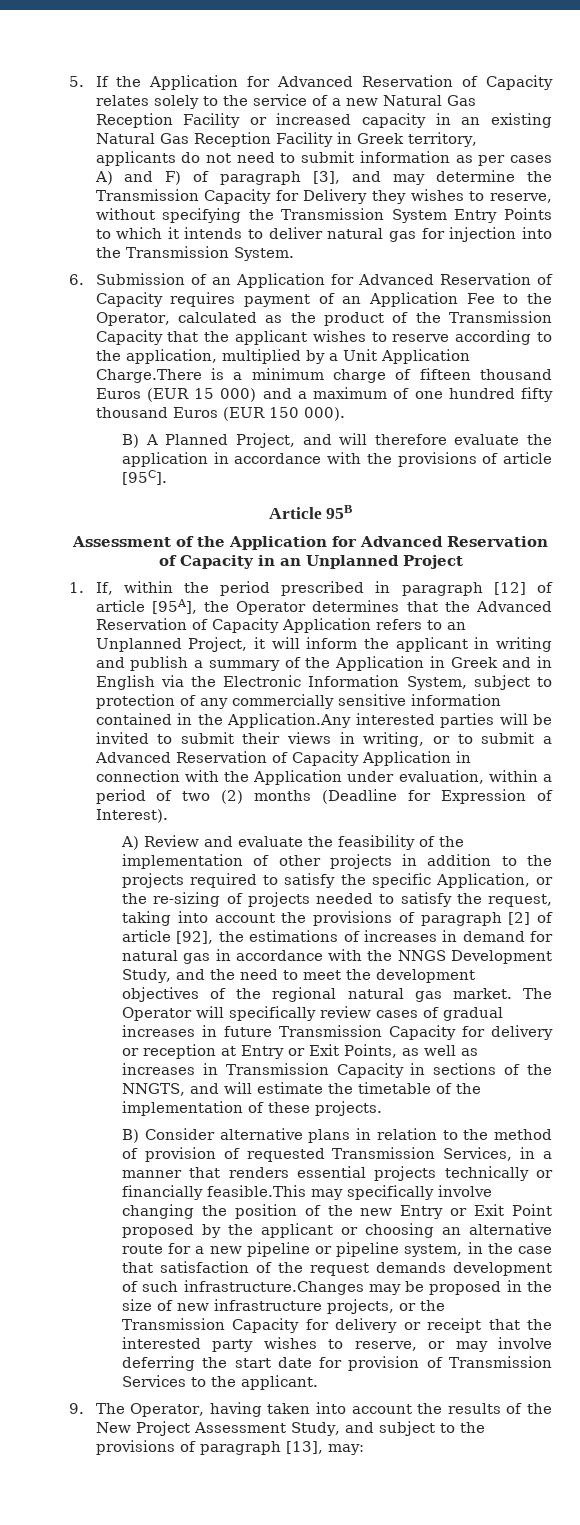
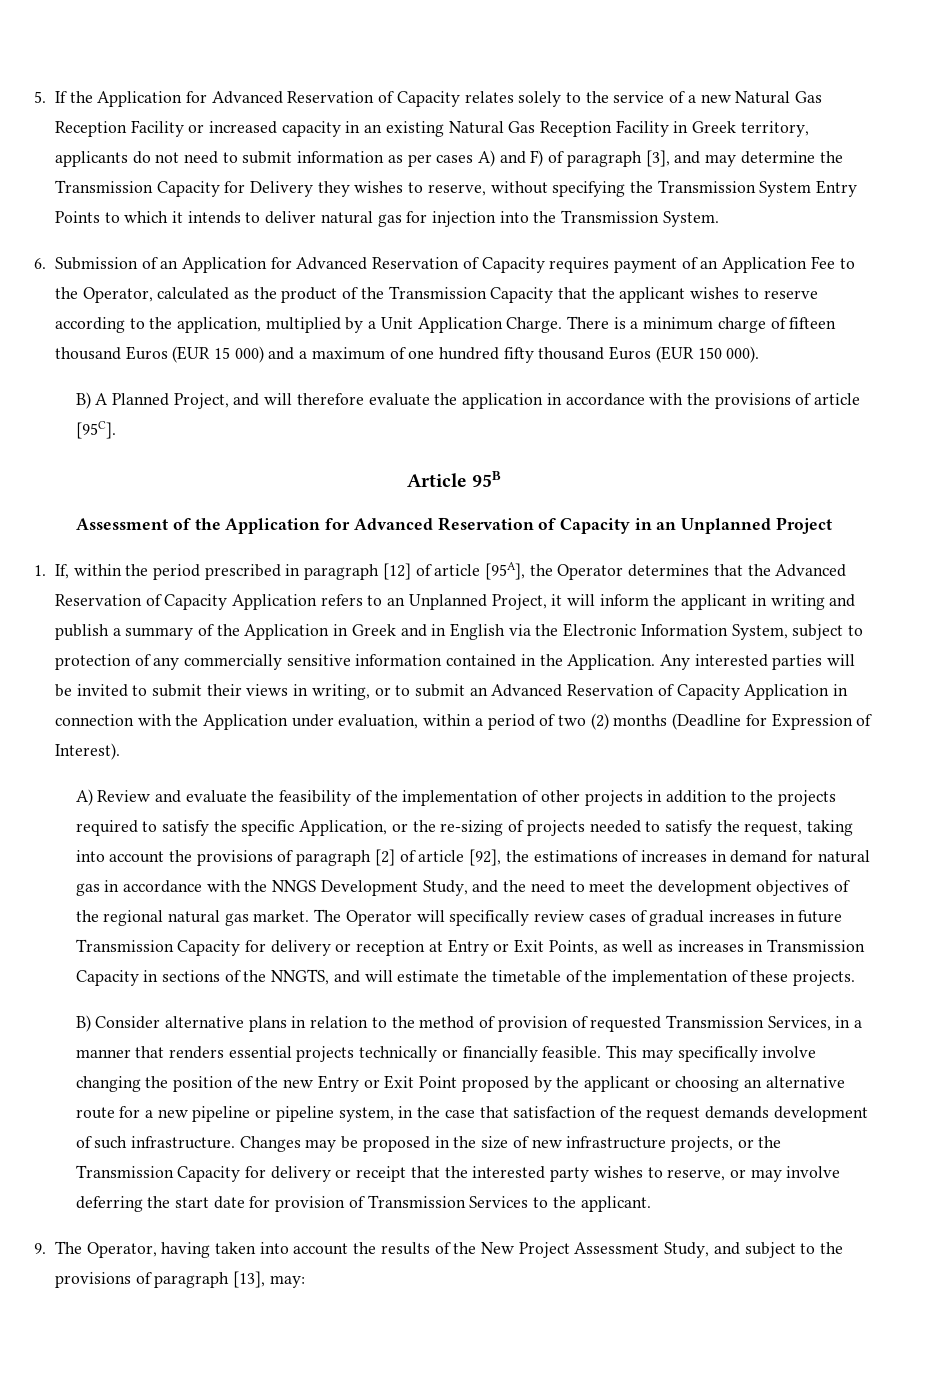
[95,369,202,383] Charge.There -> [506,316,610,333] Charge. There
[227,713,352,728] Application.Any -> [567,654,691,670] Application. Any
[543,736,552,744] a -> [469,687,488,696] an
[207,1185,307,1197] feasible.This -> [542,1045,638,1059] feasible. This
[183,1280,364,1295] infrastructure.Changes -> [130,1136,301,1152] infrastructure. Changes

